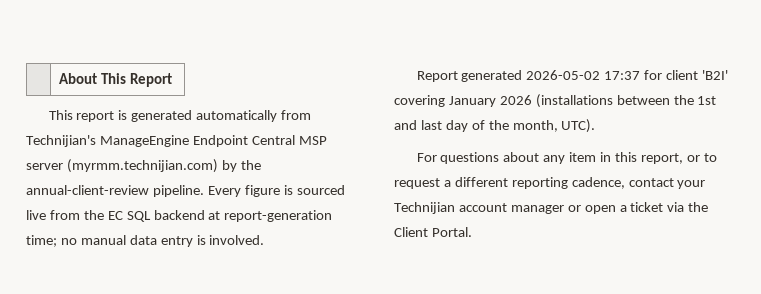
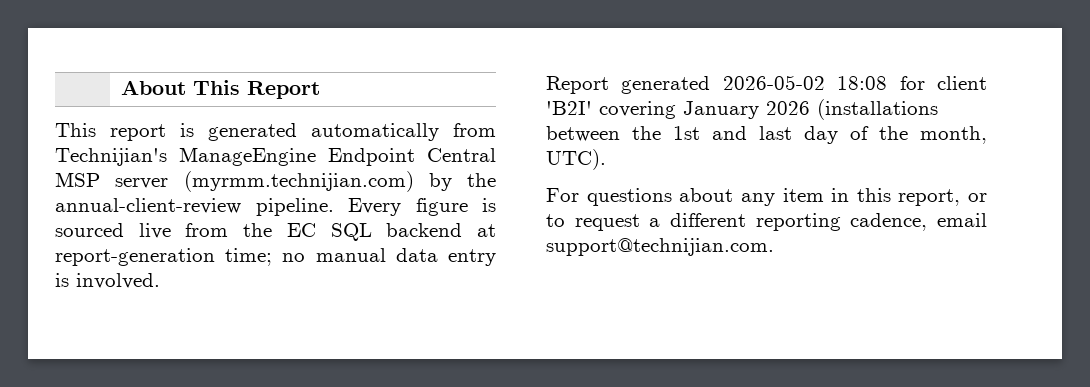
[604,71,641,80] 17:37 -> [837,76,888,90] 18:08
[628,178,706,189] [394,202,709,214] [394,227,472,237] contact your Technijian account manager or open a ticket via the Client Portal. -> [937,213,987,227] [546,238,774,256] email support@technijian.com.

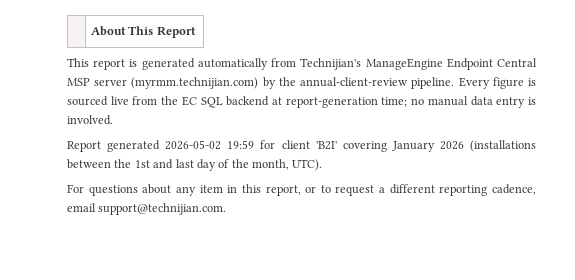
[837,76,888,90] 18:08 -> [227,140,255,149] 19:59

